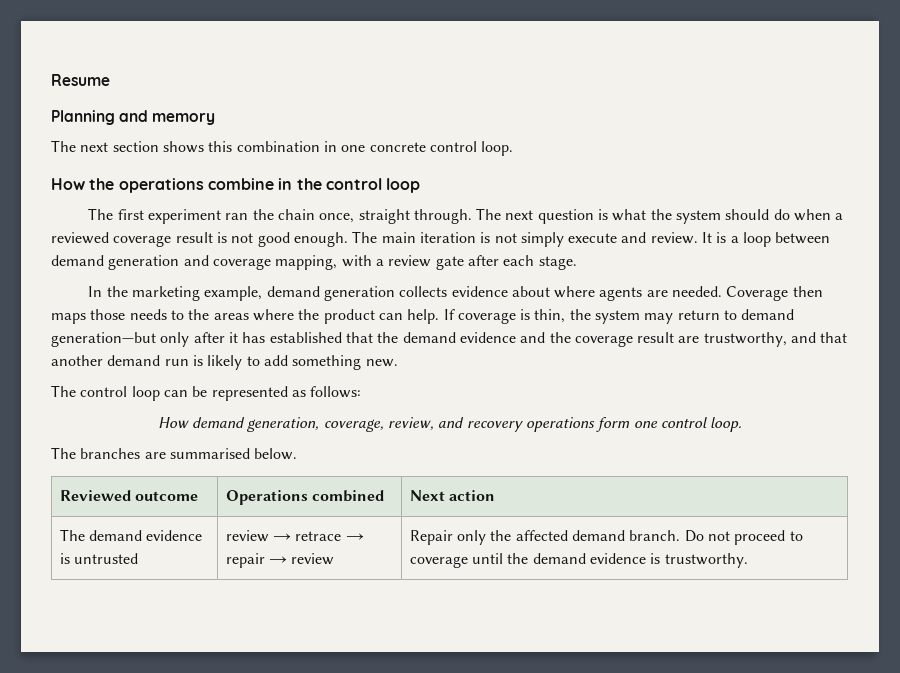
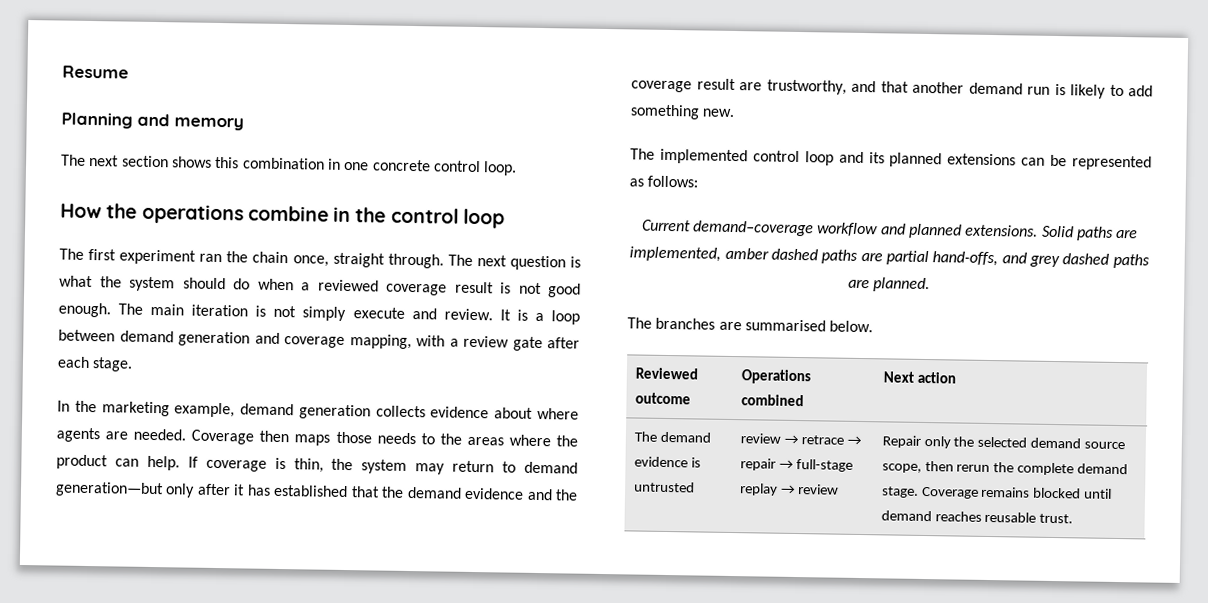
[80,386,160,401] control loop -> [659,148,1017,168] implemented control loop and its planned extensions
[157,417,743,432] How demand generation, coverage, review, and recovery operations form one control loop. -> [641,219,1139,241] [629,246,1150,269] [847,277,931,293] Current demand–coverage workflow and planned extensions. Solid paths are implemented, amber dashed paths are partial hand-offs, and grey dashed paths are planned.
(287, 560) none -> [796,459,854,472] [739,483,796,496] full-stage replay →
[515,530,803,545] [409,553,748,568] affected demand branch. Do not proceed to coverage until the demand evidence is trustworthy. -> [977,436,1126,450] [881,460,1129,476] [880,486,1113,499] [880,510,1074,524] selected demand source scope, then rerun the complete demand stage. Coverage remains blocked until demand reaches reusable trust.

